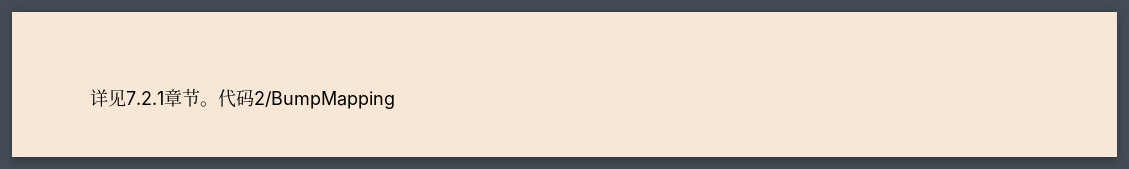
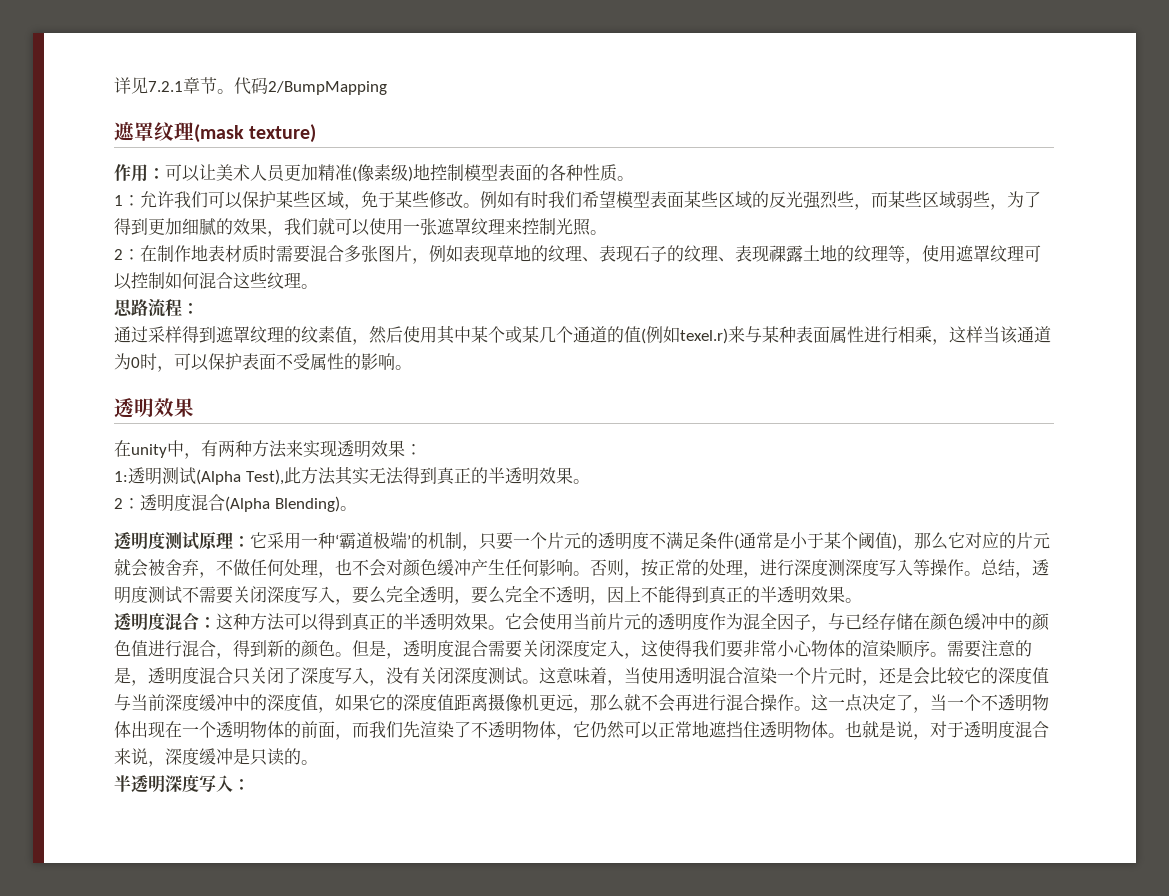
(395, 100) none -> [114,122,317,143] [114,164,634,182] [114,190,1041,210] [114,217,607,237] [114,245,1041,264] [114,272,318,290] [114,299,199,317] [114,325,1051,345] [114,353,412,372] [114,398,194,418] [114,440,422,459] [114,466,590,485] [114,494,357,512] [114,531,1050,551] [114,558,1049,578] [114,586,862,605] [114,612,1050,632] [114,640,1032,659] [114,667,1049,686] [114,693,1049,713] [114,720,1049,740] [114,748,318,767] [114,775,250,793] // 遮罩纹理(mask texture) // 作用：可以让美术人员更加精准(像素级)地控制模型表面的各种性质。 // 1：允许我们可以保护某些区域，免于某些修改。例如有时我们希望模型表面某些区域的反光强烈些，而某些区域弱些，为了得到更加细腻的效果，我们就可以使用一张遮罩纹理来控制光照。 // 2：在制作地表材质时需要混合多张图片，例如表现草地的纹理、表现石子的纹理、表现祼露土地的纹理等，使用遮罩纹理可以控制如何混合这些纹理。 // 思路流程： // 通过采样得到遮罩纹理的纹素值，然后使用其中某个或某几个通道的值(例如texel.r)来与某种表面属性进行相乘，这样当该通道为0时，可以保护表面不受属性的影响。 // 透明效果 // 在unity中，有两种方法来实现透明效果： // 1:透明测试(Alpha Test),此方法其实无法得到真正的半透明效果。 // 2：透明度混合(Alpha Blending)。 // 透明度测试原理：它采用一种‘霸道极端’的机制，只要一个片元的透明度不满足条件(通常是小于某个阈值)，那么它对应的片元就会被舍弃，不做任何处理，也不会对颜色缓冲产生任何影响。否则，按正常的处理，进行深度测深度写入等操作。总结，透明度测试不需要关闭深度写入，要么完全透明，要么完全不透明，因上不能得到真正的半透明效果。 // 透明度混合：这种方法可以得到真正的半透明效果。它会使用当前片元的透明度作为混全因子，与已经存储在颜色缓冲中的颜色值进行混合，得到新的颜色。但是，透明度混合需要关闭深度定入，这使得我们要非常小心物体的渲染顺序。需要注意的是，透明度混合只关闭了深度写入，没有关闭深度测试。这意味着，当使用透明混合渲染一个片元时，还是会比较它的深度值与当前深度缓冲中的深度值，如果它的深度值距离摄像机更远，那么就不会再进行混合操作。这一点决定了，当一个不透明物体出现在一个透明物体的前面，而我们先渲染了不透明物体，它仍然可以正常地遮挡住透明物体。也就是说，对于透明度混合来说，深度缓冲是只读的。 // 半透明深度写入：

